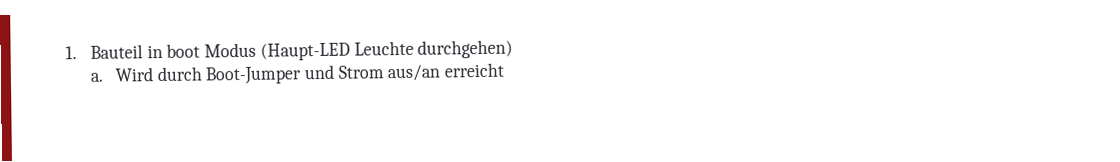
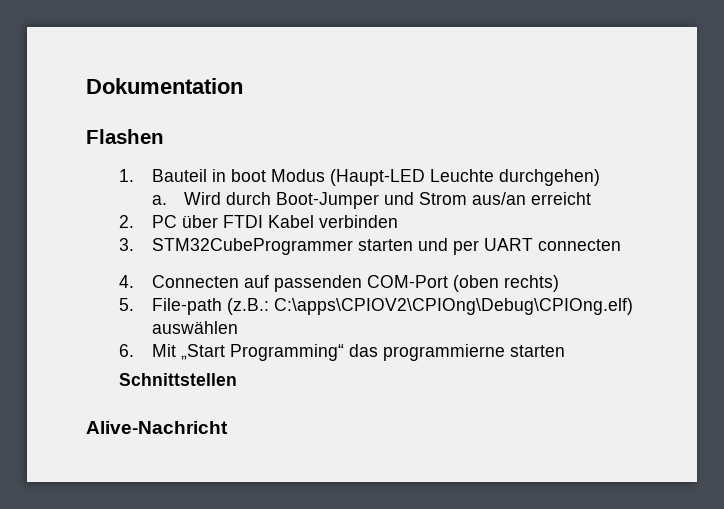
(64, 53) none -> [86,78,243,94] [86,129,164,144] Dokumentation // Flashen //
(505, 70) none -> [118,215,398,228] [118,238,621,255] [118,275,559,292] [118,298,633,315] [151,321,238,334] [118,344,565,361] [118,373,237,386] [86,421,228,434] // 2. PC über FTDI Kabel verbinden // 3. STM32CubeProgrammer starten und per UART connecten // 4. Connecten auf passenden COM-Port (oben rechts) // 5. File-path (z.B.: C:\apps\CPIOV2\CPIOng\Debug\CPIOng.elf) auswählen // 6. Mit „Start Programming“ das programmierne starten // Schnittstellen // Alive-Nachricht

